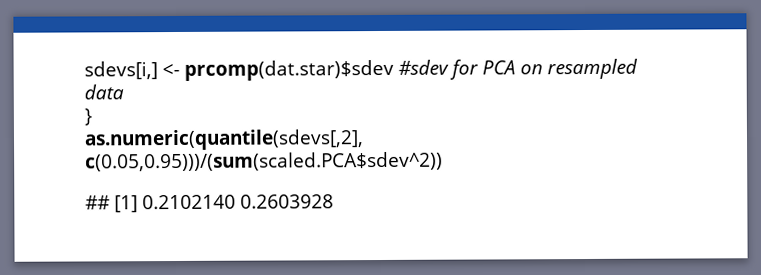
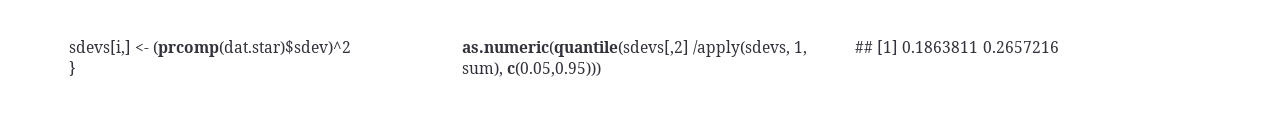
[184,58,638,81] [84,84,124,100] [84,108,92,126] [84,129,364,151] [85,151,443,172] prcomp(dat.star)$sdev #sdev for PCA on resampled data // } // as.numeric(quantile(sdevs[,2], c(0.05,0.95)))/(sum(scaled.PCA$sdev^2)) -> [153,40,352,57] [69,61,76,76] [462,40,808,57] [462,62,602,77] (prcomp(dat.star)$sdev)^2 // } // as.numeric(quantile(sdevs[,2] /apply(sdevs, 1, sum), c(0.05,0.95)))
[142,194,334,210] 0.2102140 0.2603928 -> [902,41,1059,53] 0.1863811 0.2657216

